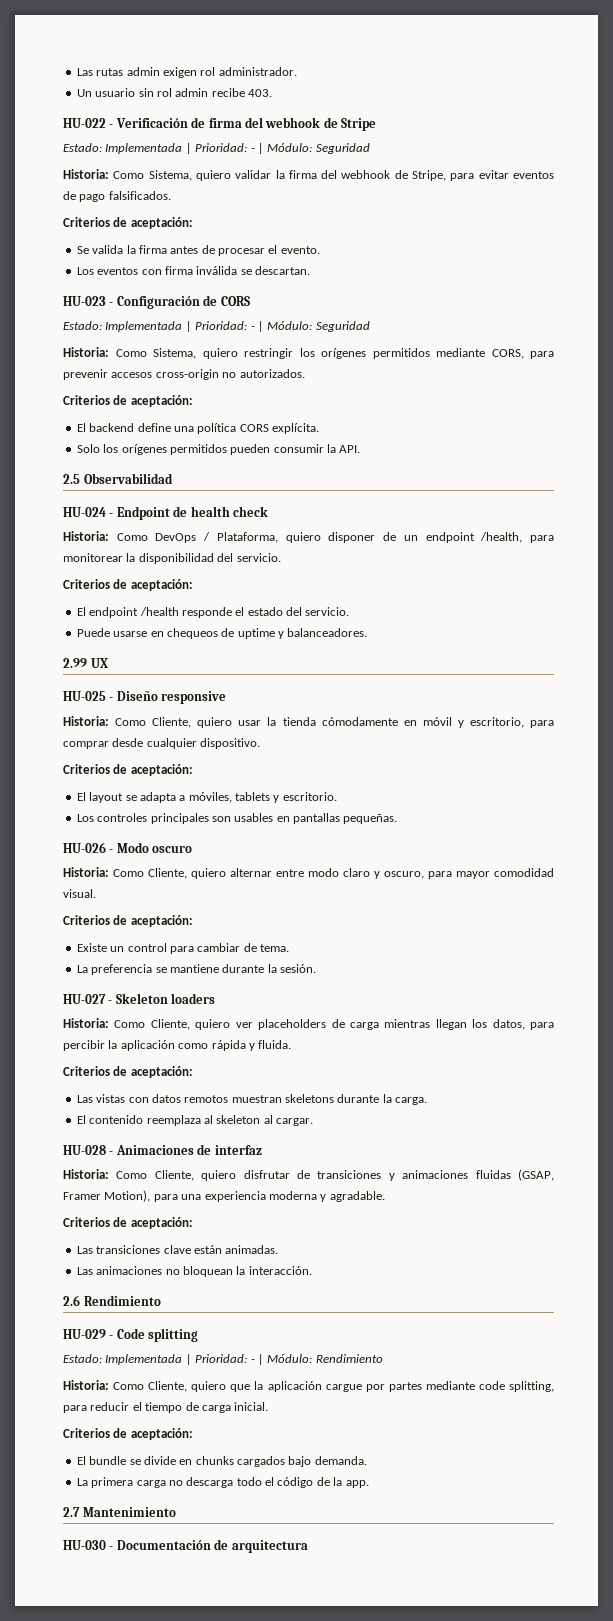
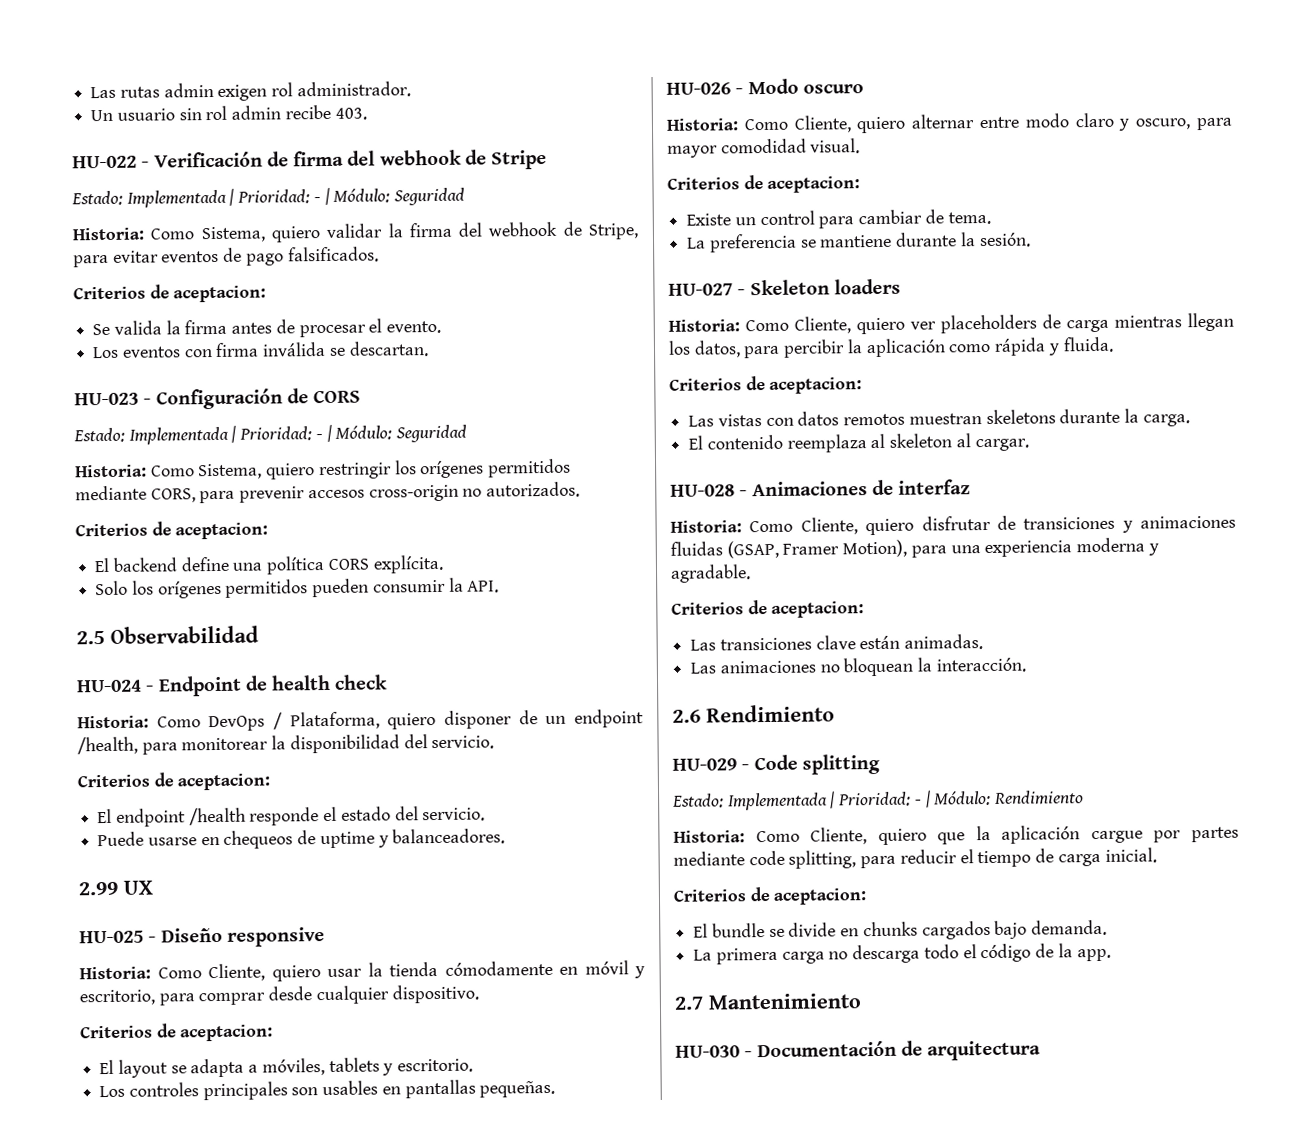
[130,217,193,229] aceptación: -> [173,285,267,303] aceptacion:
[130,395,193,407] aceptación: -> [175,522,269,540] aceptacion:
[130,579,193,591] aceptación: -> [177,773,271,791] aceptacion:
[130,764,193,776] aceptación: -> [180,1024,274,1042] aceptacion:
[130,915,193,927] aceptación: -> [767,176,861,193] aceptacion:
[130,1066,193,1078] aceptación: -> [769,377,863,394] aceptacion:
[130,1217,193,1229] aceptación: -> [771,601,865,618] aceptacion:
[130,1428,193,1440] aceptación: -> [773,888,868,905] aceptacion:

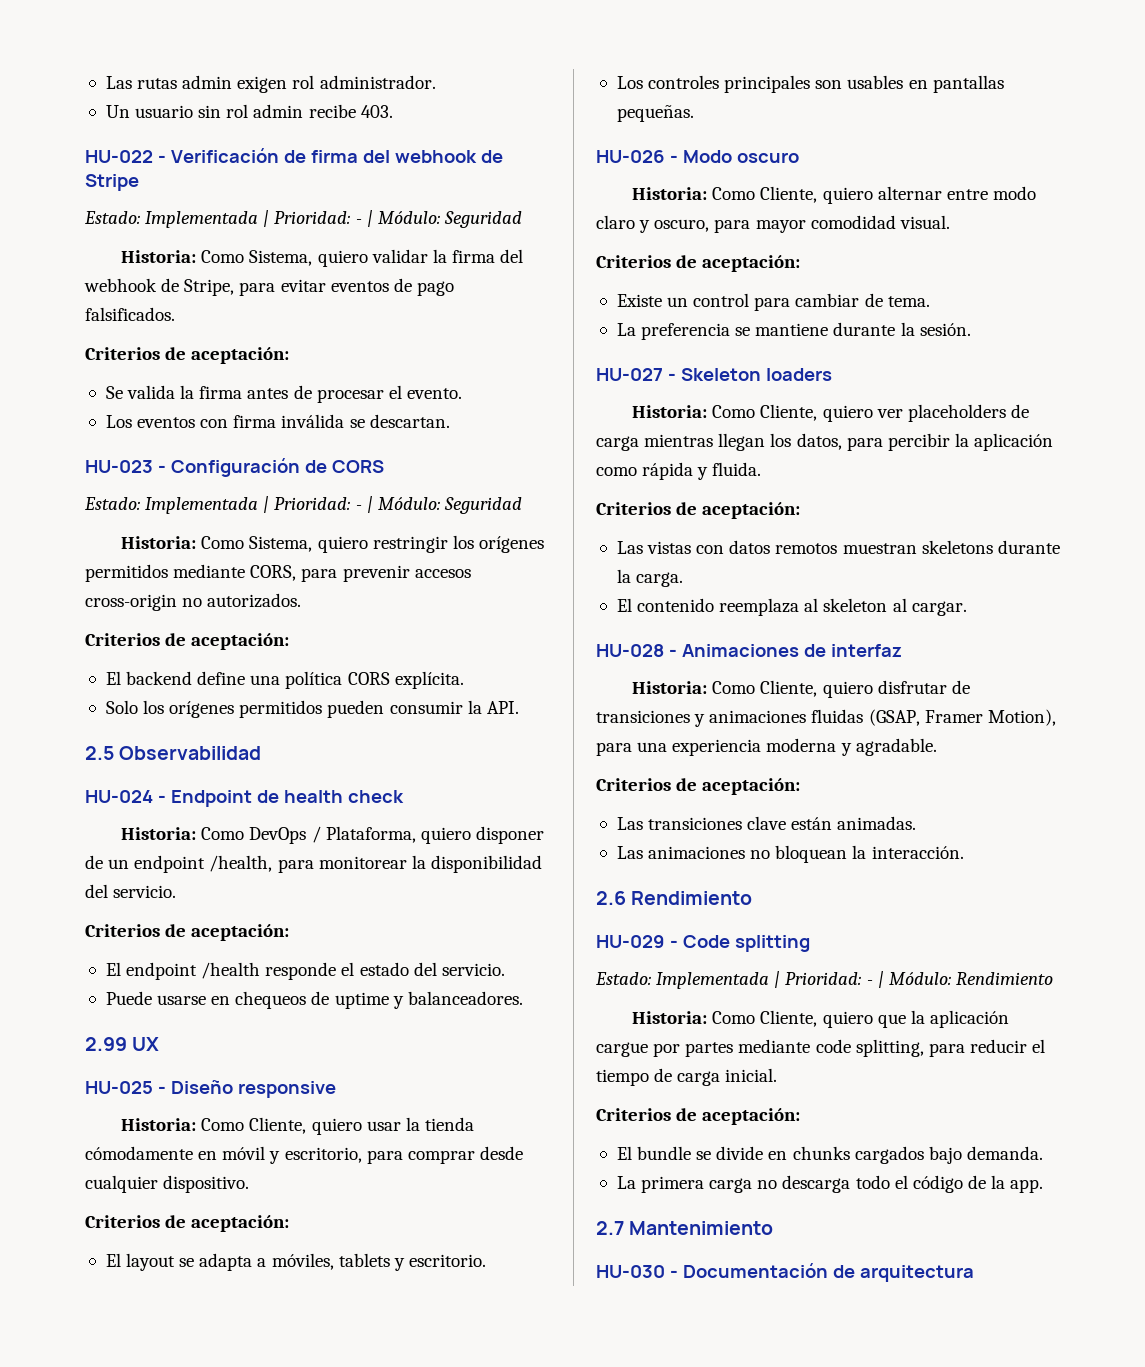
[173,285,267,303] aceptacion: -> [191,347,290,364] aceptación:
[175,522,269,540] aceptacion: -> [191,633,290,650] aceptación:
[177,773,271,791] aceptacion: -> [191,924,290,941] aceptación:
[180,1024,274,1042] aceptacion: -> [191,1215,290,1232] aceptación:
[767,176,861,193] aceptacion: -> [702,255,801,272] aceptación:
[769,377,863,394] aceptacion: -> [702,502,801,519] aceptación:
[771,601,865,618] aceptacion: -> [702,778,801,795] aceptación:
[773,888,868,905] aceptacion: -> [702,1108,801,1125] aceptación:

